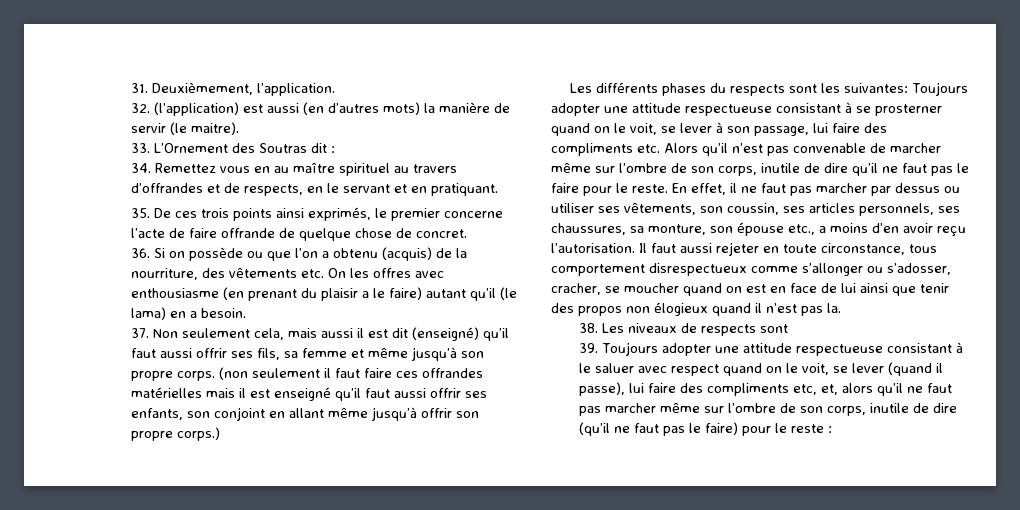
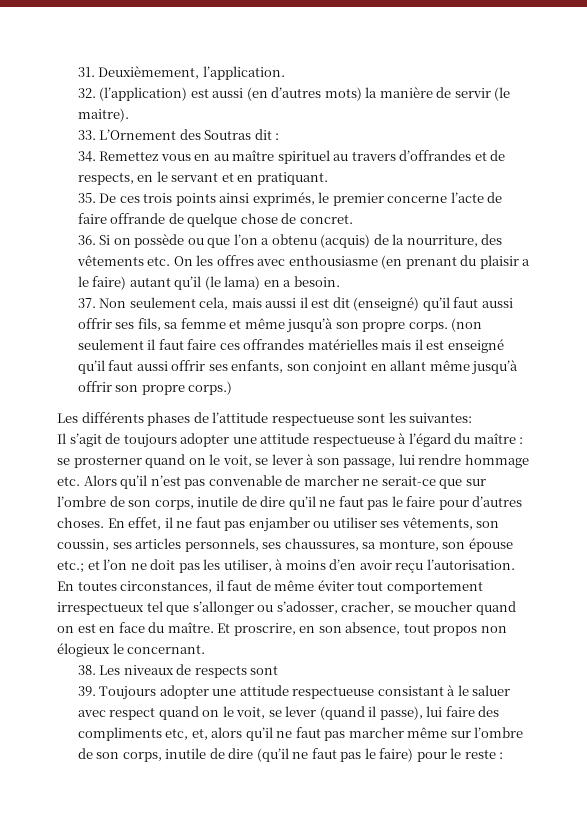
[710,83,786,96] du respects -> [193,412,354,426] de l’attitude respectueuse
[912,82,969,96] [551,102,852,116] Toujours adopter une attitude respectueuse consistant à -> [57,433,524,448] // Il s’agit de toujours adopter une attitude respectueuse à l’égard du maître :
[832,123,887,133] [551,143,633,156] faire des compliments -> [418,454,529,468] rendre hommage
[551,162,591,173] même -> [362,476,463,489] ne serait-ce que
[616,183,668,193] le reste. -> [472,496,523,507] [57,517,104,528] d’autres choses.
[816,183,940,196] marcher par dessus -> [248,517,310,532] enjamber
[788,224,826,235] etc., a -> [57,559,284,573] etc.; et l’on ne doit pas les utiliser, à
[639,242,937,256] [551,263,798,276] Il faut aussi rejeter en toute circonstance, tous comportement disrespectueux comme -> [57,580,483,594] [57,601,190,615] En toutes circonstances, il faut de même éviter tout comportement irrespectueux tel que
[821,283,949,296] [551,302,841,316] de lui ainsi que tenir des propos non élogieux quand il n’est pas la. -> [148,622,507,636] [57,643,206,657] du maître. Et proscrire, en son absence, tout propos non élogieux le concernant.

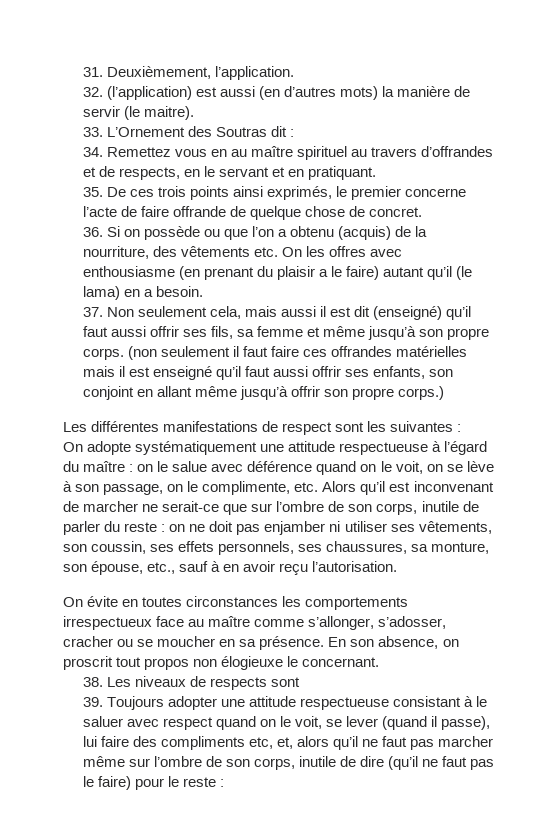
[81,412,473,426] [57,433,230,448] différents phases de l’attitude respectueuse sont les suivantes: // Il s’agit de toujours adopter -> [91,421,462,435] [63,441,258,455] différentes manifestations de respect sont les suivantes : // On adopte systématiquement
[57,454,529,468] [57,475,282,489] se prosterner quand on le voit, se lever à son passage, lui rendre hommage etc. Alors qu’il n’est pas convenable -> [137,461,494,475] [63,481,494,495] on le salue avec déférence quand on le voit, on se lève à son passage, on le complimente, etc. Alors qu’il est inconvenant
[260,496,523,510] [57,517,221,530] dire qu’il ne faut pas le faire pour d’autres choses. En effet, il ne faut -> [63,521,234,535] parler du reste : on ne doit
[313,521,330,528] ou -> [329,521,341,532] ni
[135,538,182,549] articles -> [178,541,215,552] effets
[468,538,513,552] [57,559,515,573] [57,580,483,594] [57,601,516,615] [57,622,401,636] épouse etc.; et l’on ne doit pas les utiliser, à moins d’en avoir reçu l’autorisation. En toutes circonstances, il faut de même éviter tout comportement irrespectueux tel que s’allonger ou s’adosser, cracher, se moucher quand on est en face du maître. Et proscrire, en son absence, -> [91,561,398,575] [63,596,409,610] [63,616,447,630] [63,636,459,650] [63,656,113,670] épouse, etc., sauf à en avoir reçu l’autorisation. // On évite en toutes circonstances les comportements irrespectueux face au maître comme s’allonger, s’adosser, cracher ou se moucher en sa présence. En son absence, on proscrit
[57,643,110,657] élogieux -> [221,656,284,670] élogieuxe

